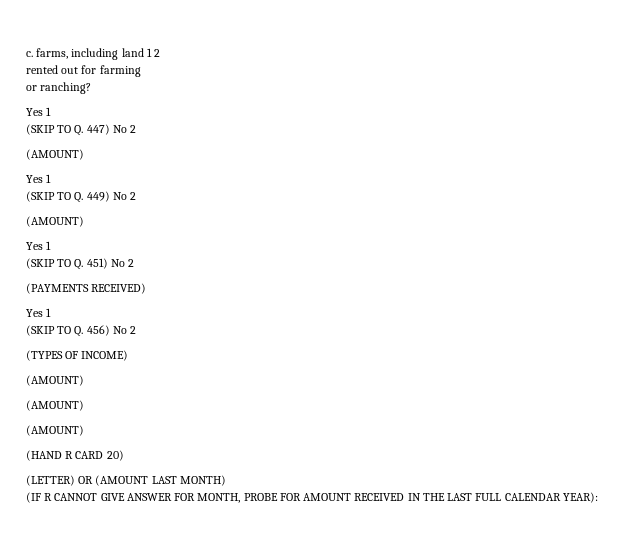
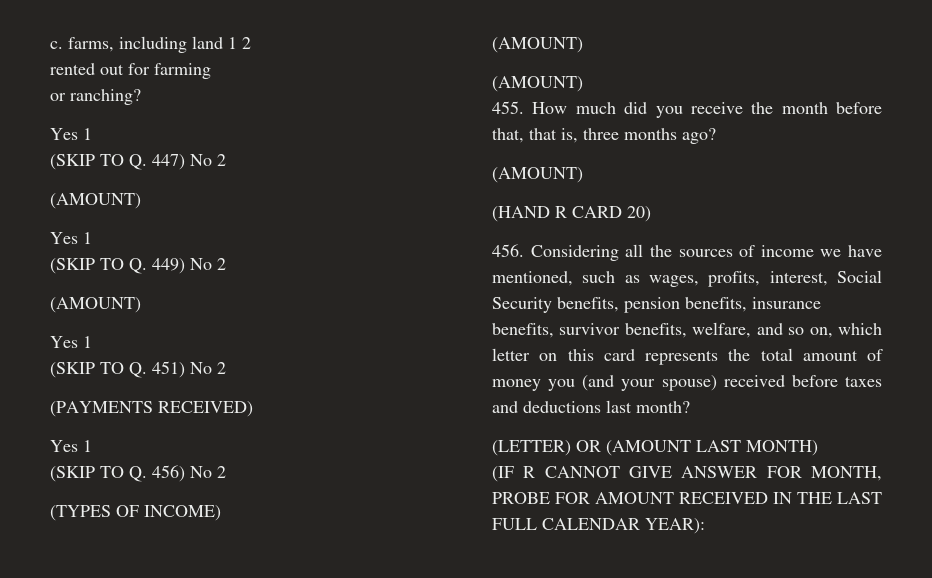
(84, 405) none -> [492,101,882,118] [492,128,716,144] // 455. How much did you receive the month before that, that is, three months ago?
(124, 455) none -> [492,244,882,261] [492,270,882,287] [492,297,821,313] [492,322,882,338] [492,348,883,365] [492,375,882,391] [492,400,690,413] // 456. Considering all the sources of income we have mentioned, such as wages, profits, interest, Social Security benefits, pension benefits, insurance benefits, survivor benefits, welfare, and so on, which letter on this card represents the total amount of money you (and your spouse) received before taxes and deductions last month?

